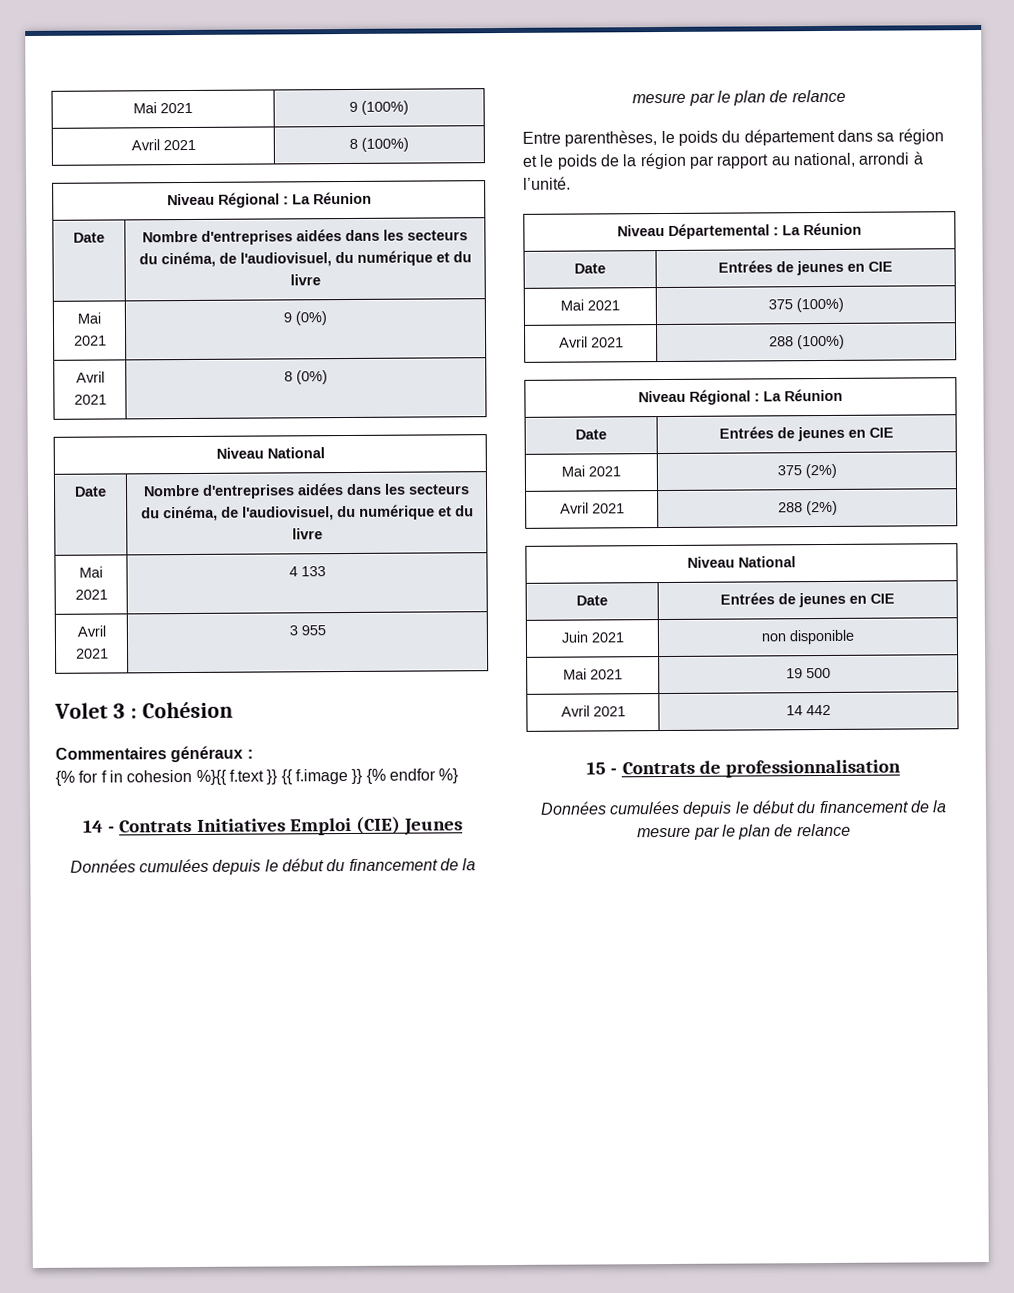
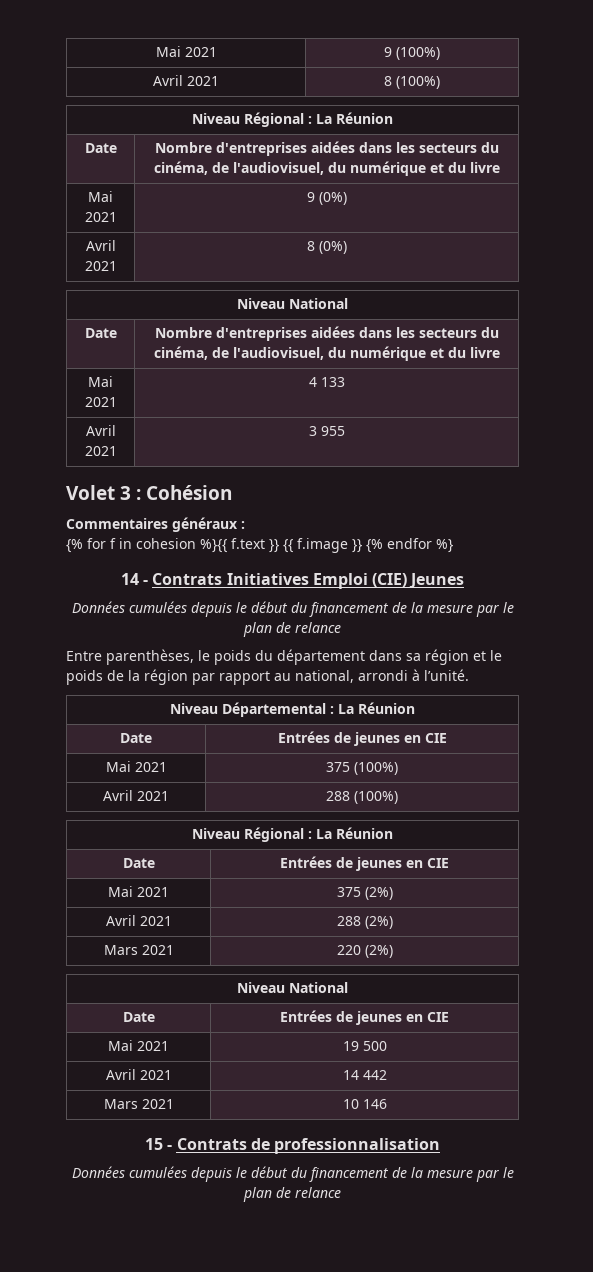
(838, 508) none -> [103,945,174,955] [336,945,393,958] // Mars 2021 | 220 (2%)
[560,631,624,643] [761,629,854,645] // Juin 2021 | non disponible -> (449, 1017) none
(831, 710) none -> [103,1099,174,1109] [342,1099,387,1109] // Mars 2021 | 10 146

